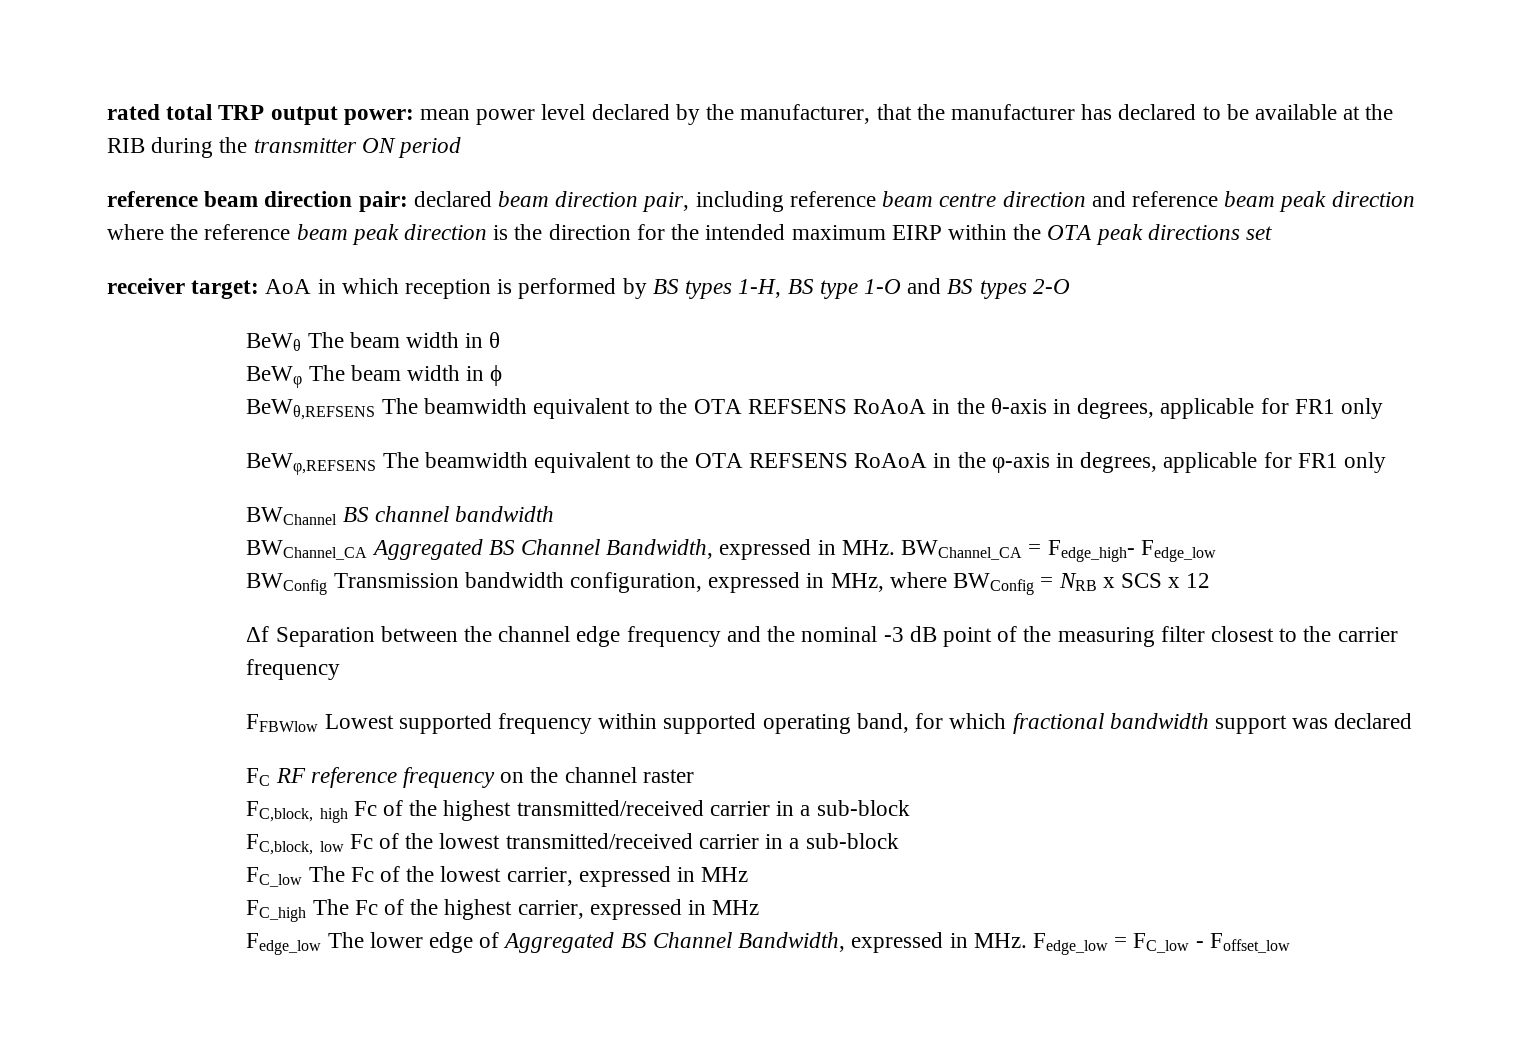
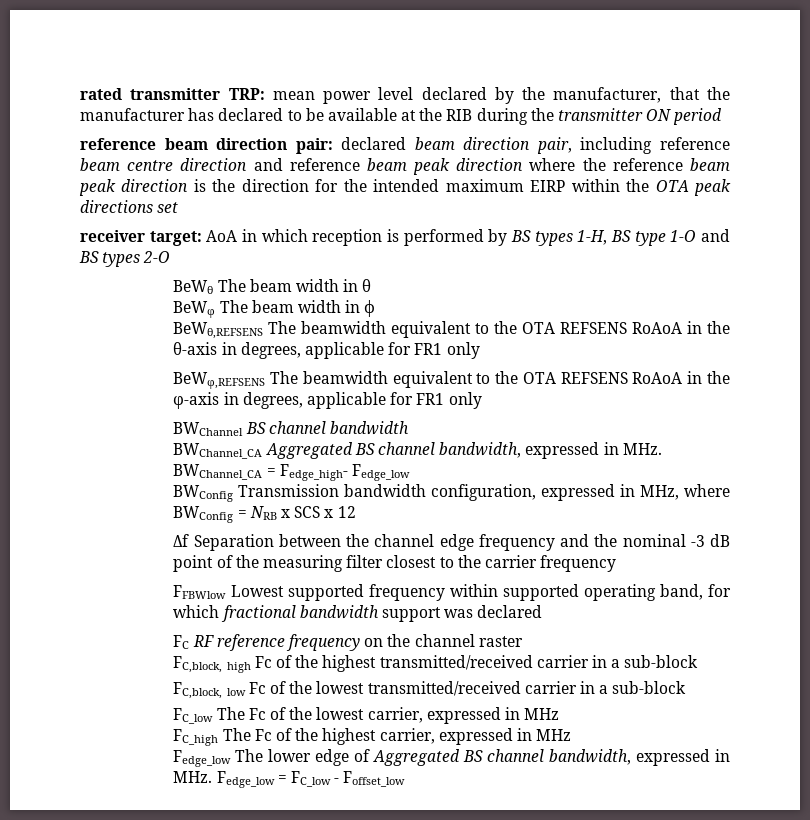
[166,104,414,125] total TRP output power: -> [130,88,265,100] transmitter TRP:
[521,539,714,559] Channel Bandwidth, -> [378,442,522,458] channel bandwidth,
[652,932,846,952] Channel Bandwidth, -> [487,749,632,765] channel bandwidth,

